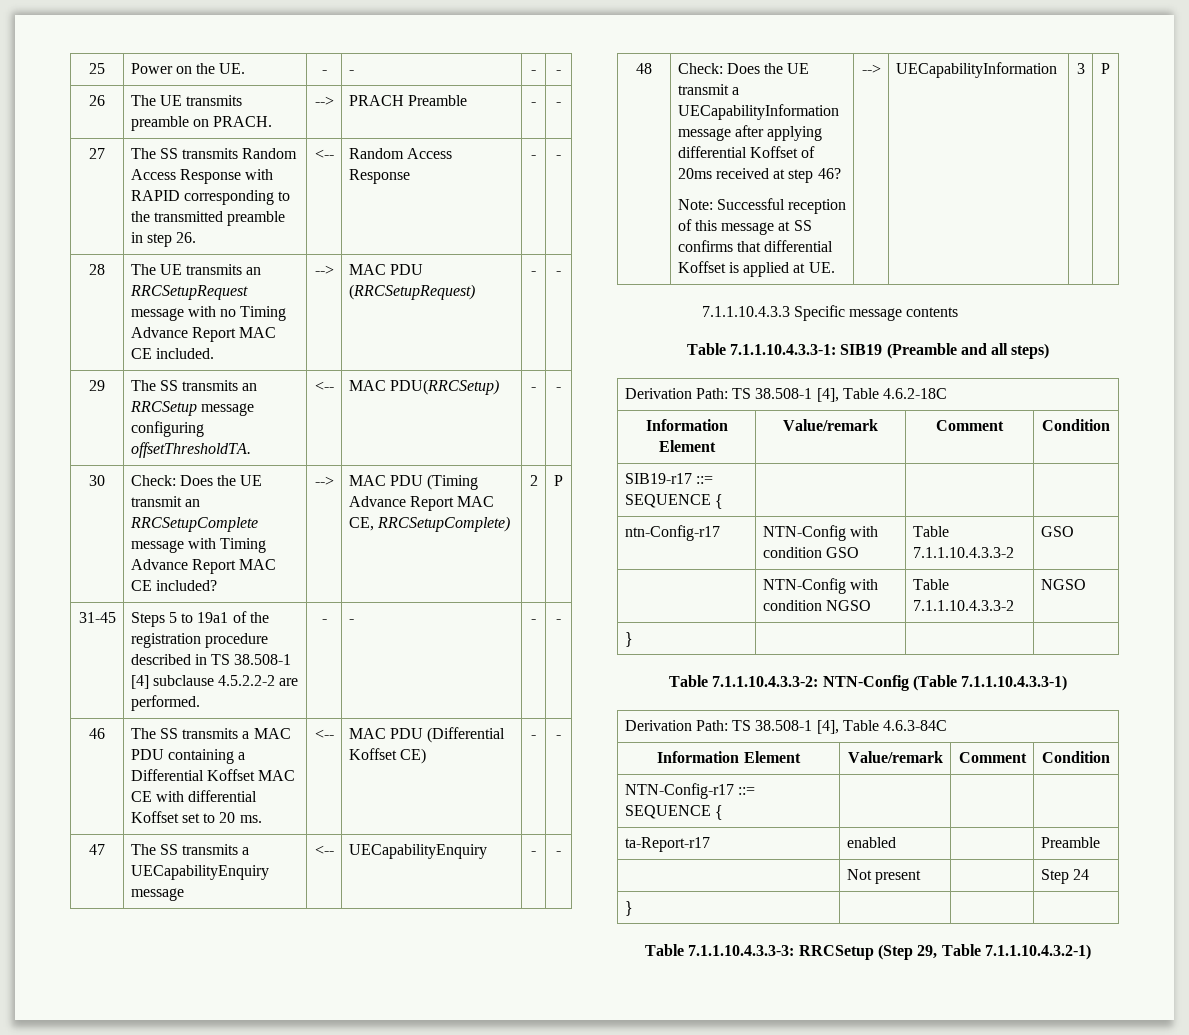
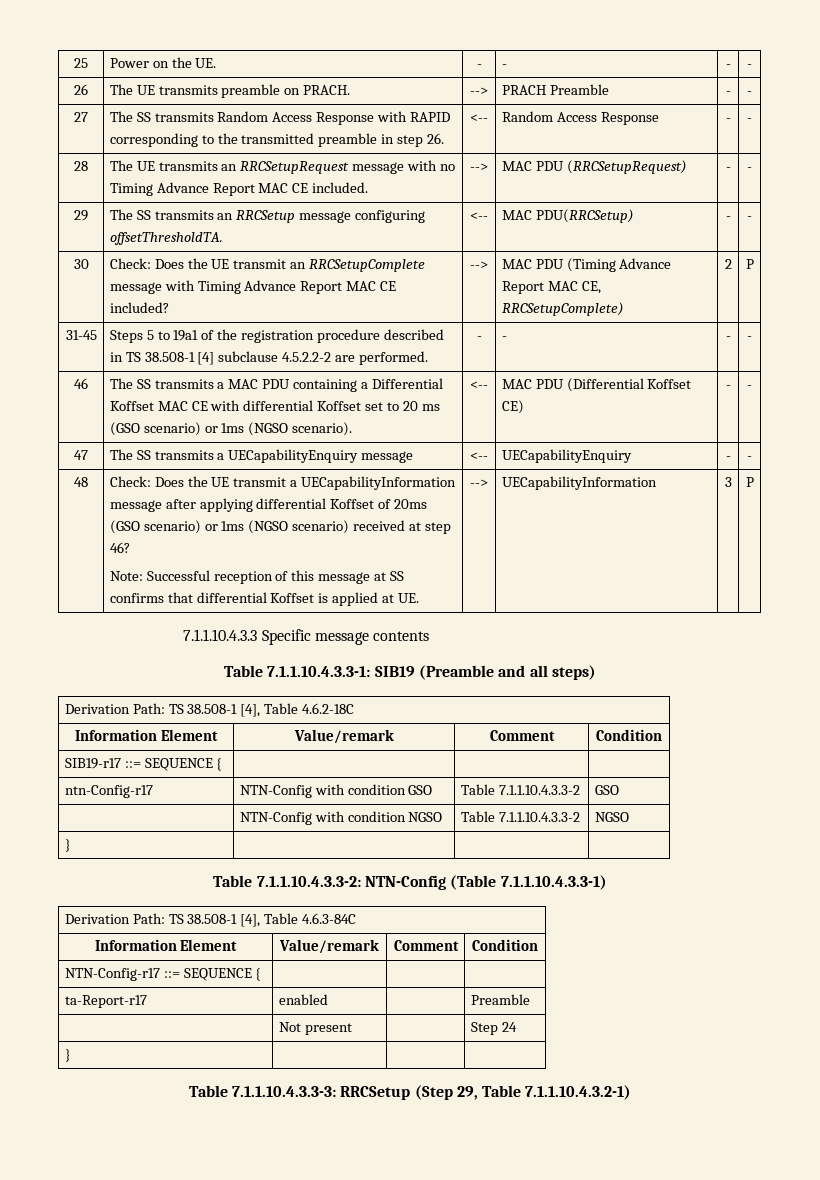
[239,815,262,823] ms. -> [421,404,440,411] [109,422,353,436] ms (GSO scenario) or 1ms (NGSO scenario).
(712, 173) none -> [109,520,350,534] (GSO scenario) or 1ms (NGSO scenario)

